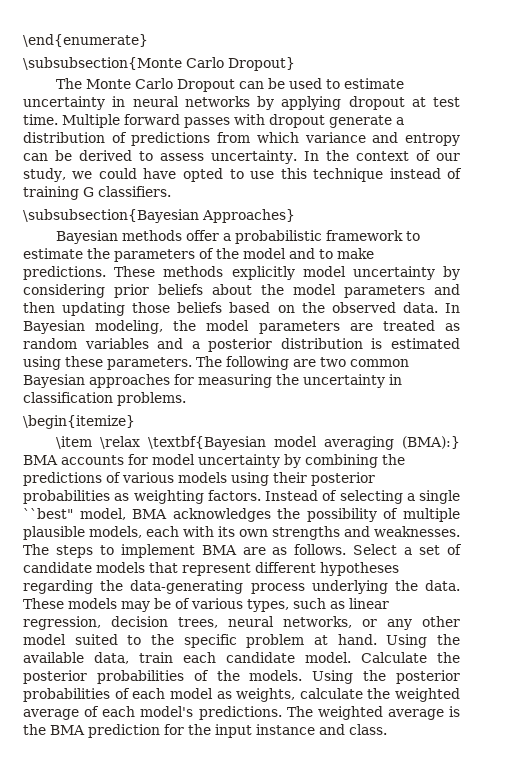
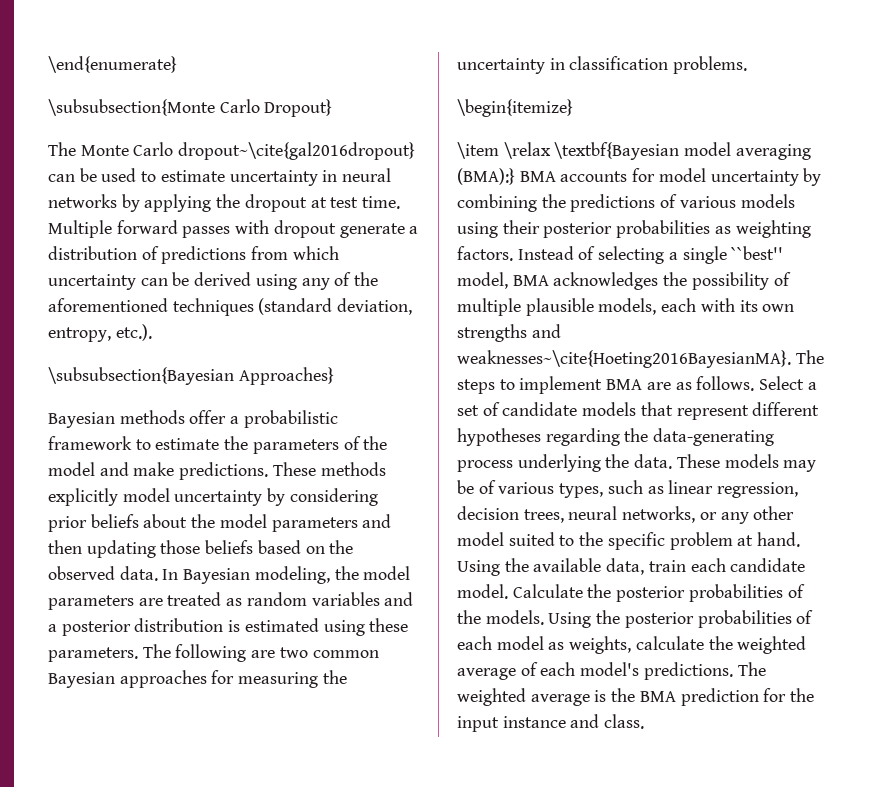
[177,79,236,92] Dropout -> [178,142,416,160] dropout~\cite{gal2016dropout}
(342, 103) none -> [216,194,241,208] the
[304,132,461,146] [23,150,460,164] [23,168,462,182] [23,186,171,200] variance and entropy can be derived to assess uncertainty. In the context of our study, we could have opted to use this technique instead of training G classifiers. -> [48,272,379,290] [48,298,413,316] [48,324,152,342] uncertainty can be derived using any of the aforementioned techniques (standard deviation, entropy, etc.).
[319,249,333,259] to -> (129, 469) none
[23,508,73,519] ``best" -> [731,246,784,260] ``best''
[374,526,460,537] weaknesses. -> [457,350,791,368] weaknesses~\cite{Hoeting2016BayesianMA}.

